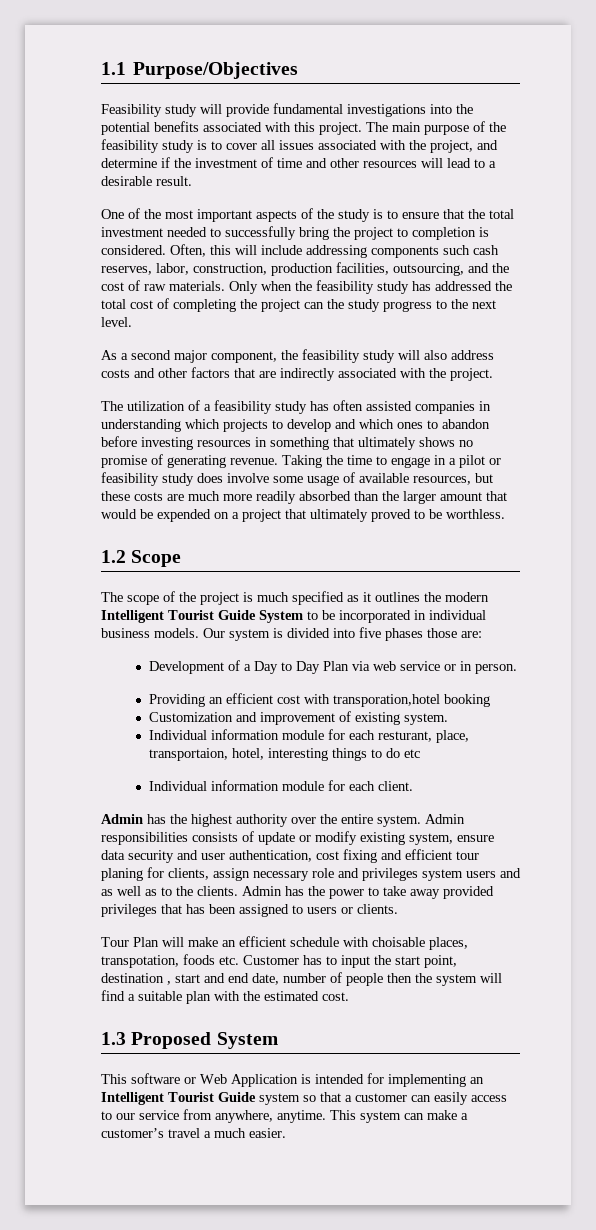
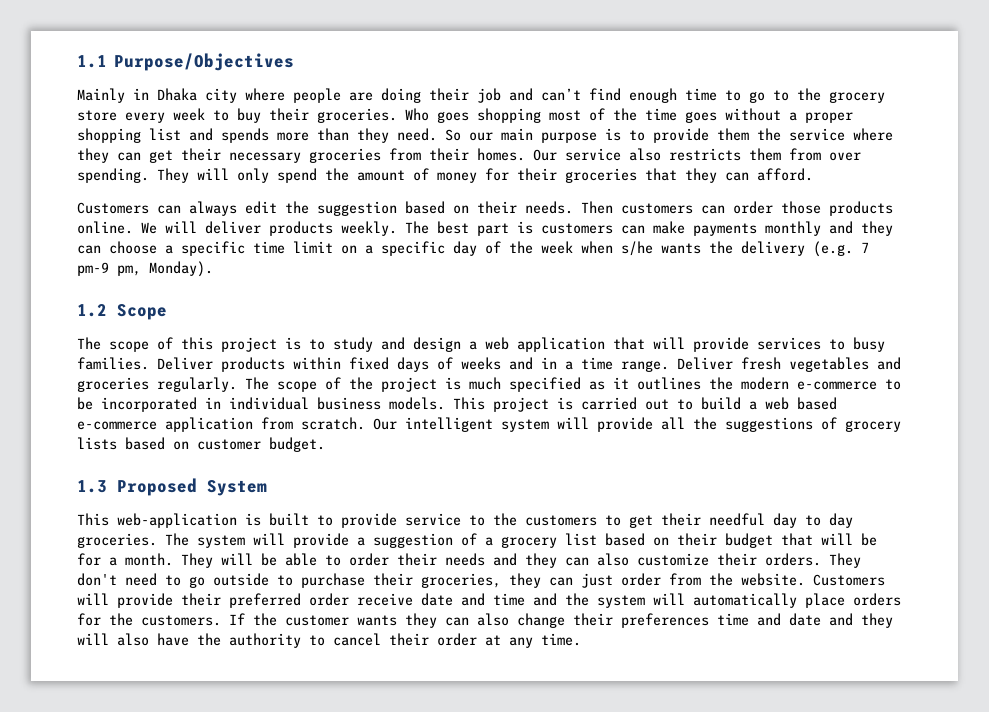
[101,103,473,117] [101,121,506,135] [101,139,498,153] [101,157,496,168] [101,176,192,186] [101,208,514,222] [101,226,489,240] [101,244,499,258] [101,262,509,276] [101,280,512,294] [101,298,496,312] [101,317,132,327] [101,349,494,363] [101,367,493,381] [101,400,491,414] [101,419,490,432] [101,436,473,450] [101,454,501,468] [101,472,493,486] [101,491,507,504] [101,509,505,522] Feasibility study will provide fundamental investigations into the potential benefits associated with this project. The main purpose of the feasibility study is to cover all issues associated with the project, and determine if the investment of time and other resources will lead to a desirable result. // One of the most important aspects of the study is to ensure that the total investment needed to successfully bring the project to completion is considered. Often, this will include addressing components such cash reserves, labor, construction, production facilities, outsourcing, and the cost of raw materials. Only when the feasibility study has addressed the total cost of completing the project can the study progress to the next level. // As a second major component, the feasibility study will also address costs and other factors that are indirectly associated with the project. // The utilization of a feasibility study has often assisted companies in understanding which projects to develop and which ones to abandon before investing resources in something that ultimately shows no promise of generating revenue. Taking the time to engage in a pilot or feasibility study does involve some usage of available resources, but these costs are much more readily absorbed than the larger amount that would be expended on a project that ultimately proved to be worthless. -> [77,88,885,103] [77,108,853,123] [77,128,893,143] [77,148,861,163] [77,168,813,183] [77,201,893,216] [77,221,893,236] [77,241,869,257] [77,261,213,277] Mainly in Dhaka city where people are doing their job and can’t find enough time to go to the grocery store every week to buy their groceries. Who goes shopping most of the time goes without a proper shopping list and spends more than they need. So our main purpose is to provide them the service where they can get their necessary groceries from their homes. Our service also restricts them from over spending. They will only spend the amount of money for their groceries that they can afford. // Customers can always edit the suggestion based on their needs. Then customers can order those products online. We will deliver products weekly. The best part is customers can make payments monthly and they can choose a specific time limit on a specific day of the week when s/he wants the delivery (e.g. 7 pm-9 pm, Monday).
(175, 596) none -> [181,337,885,352] [77,357,901,372] [77,377,341,392] this project is to study and design a web application that will provide services to busy families. Deliver products within fixed days of weeks and in a time range. Deliver fresh vegetables and groceries regularly. The scope of
[101,610,303,623] Intelligent Tourist Guide System -> [797,381,877,390] e-commerce
[203,627,482,641] [149,660,518,674] [149,693,491,707] [149,711,449,725] [149,729,470,743] [149,748,421,761] [149,780,414,791] [101,814,465,827] [101,831,494,845] [101,849,479,863] [101,867,521,881] [101,886,494,899] [101,904,398,917] [101,936,468,950] [101,954,457,968] [101,972,502,986] [101,990,349,1004] [101,1032,278,1049] [101,1073,484,1087] [101,1092,507,1105] [101,1109,468,1123] [101,1128,286,1138] Our system is divided into five phases those are: // Development of a Day to Day Plan via web service or in person. // Providing an efficient cost with transporation,hotel booking // Customization and improvement of existing system. // Individual information module for each resturant, place, transportaion, hotel, interesting things to do etc // Individual information module for each client. // Admin has the highest authority over the entire system. Admin responsibilities consists of update or modify existing system, ensure data security and user authentication, cost fixing and efficient tour planing for clients, assign necessary role and privileges system users and as well as to the clients. Admin has the power to take away provided privileges that has been assigned to users or clients. // Tour Plan will make an efficient schedule with choisable places, transpotation, foods etc. Customer has to input the start point, destination , start and end date, number of people then the system will find a suitable plan with the estimated cost. // 1.3 Proposed System // This software or Web Application is intended for implementing an Intelligent Tourist Guide system so that a customer can easily access to our service from anywhere, anytime. This system can make a customer’s travel a much easier. -> [453,397,837,412] [77,417,901,432] [77,437,325,452] [77,478,267,496] [77,513,853,528] [77,533,877,548] [77,553,861,568] [77,573,885,588] [77,593,901,608] [77,613,893,628] [77,633,581,648] This project is carried out to build a web based e-commerce application from scratch. Our intelligent system will provide all the suggestions of grocery lists based on customer budget. // 1.3 Proposed System // This web-application is built to provide service to the customers to get their needful day to day groceries. The system will provide a suggestion of a grocery list based on their budget that will be for a month. They will be able to order their needs and they can also customize their orders. They don't need to go outside to purchase their groceries, they can just order from the website. Customers will provide their preferred order receive date and time and the system will automatically place orders for the customers. If the customer wants they can also change their preferences time and date and they will also have the authority to cancel their order at any time.

